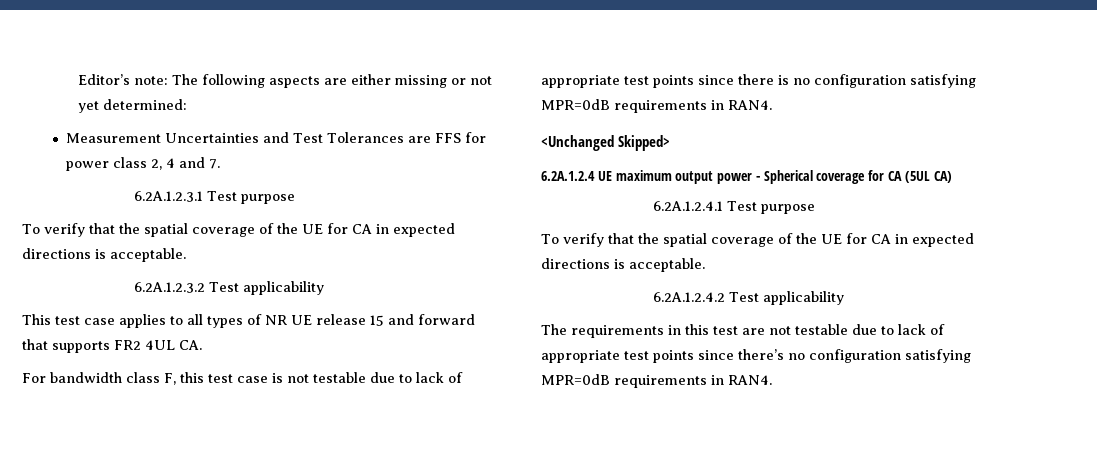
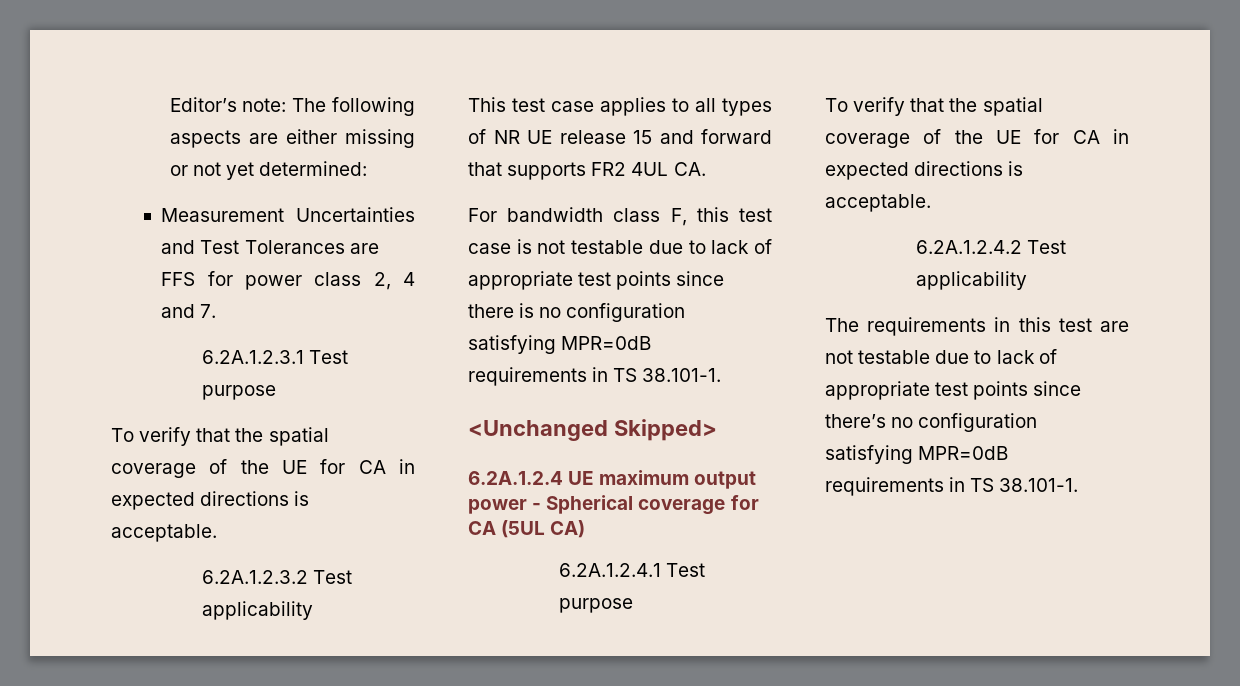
[728,100,772,110] RAN4. -> [613,368,722,382] TS 38.101-1.
[728,375,772,385] RAN4. -> [970,478,1079,492] TS 38.101-1.

